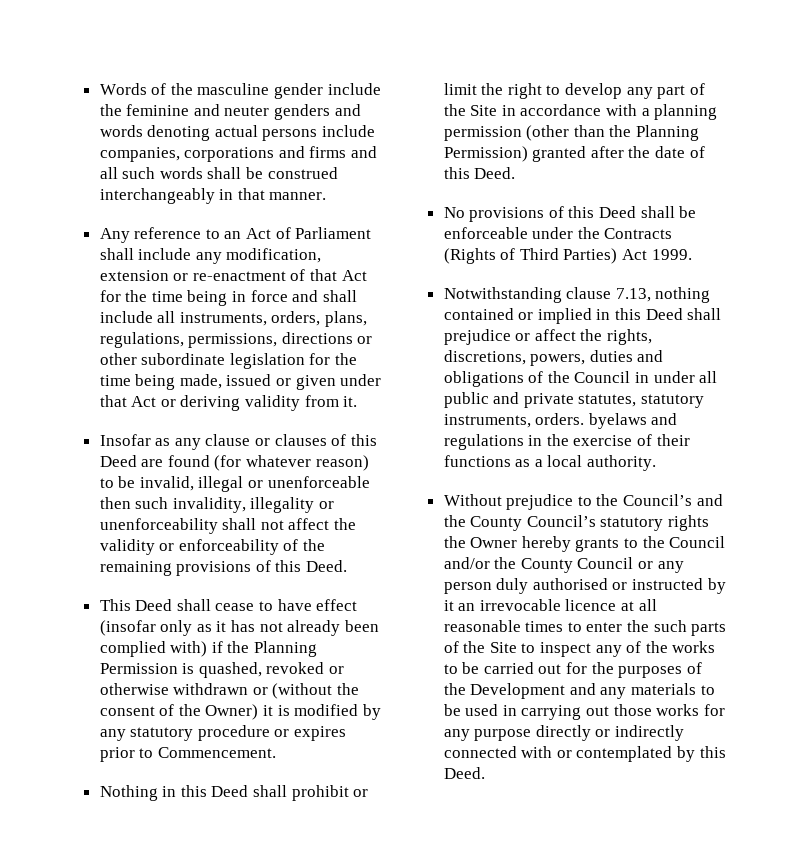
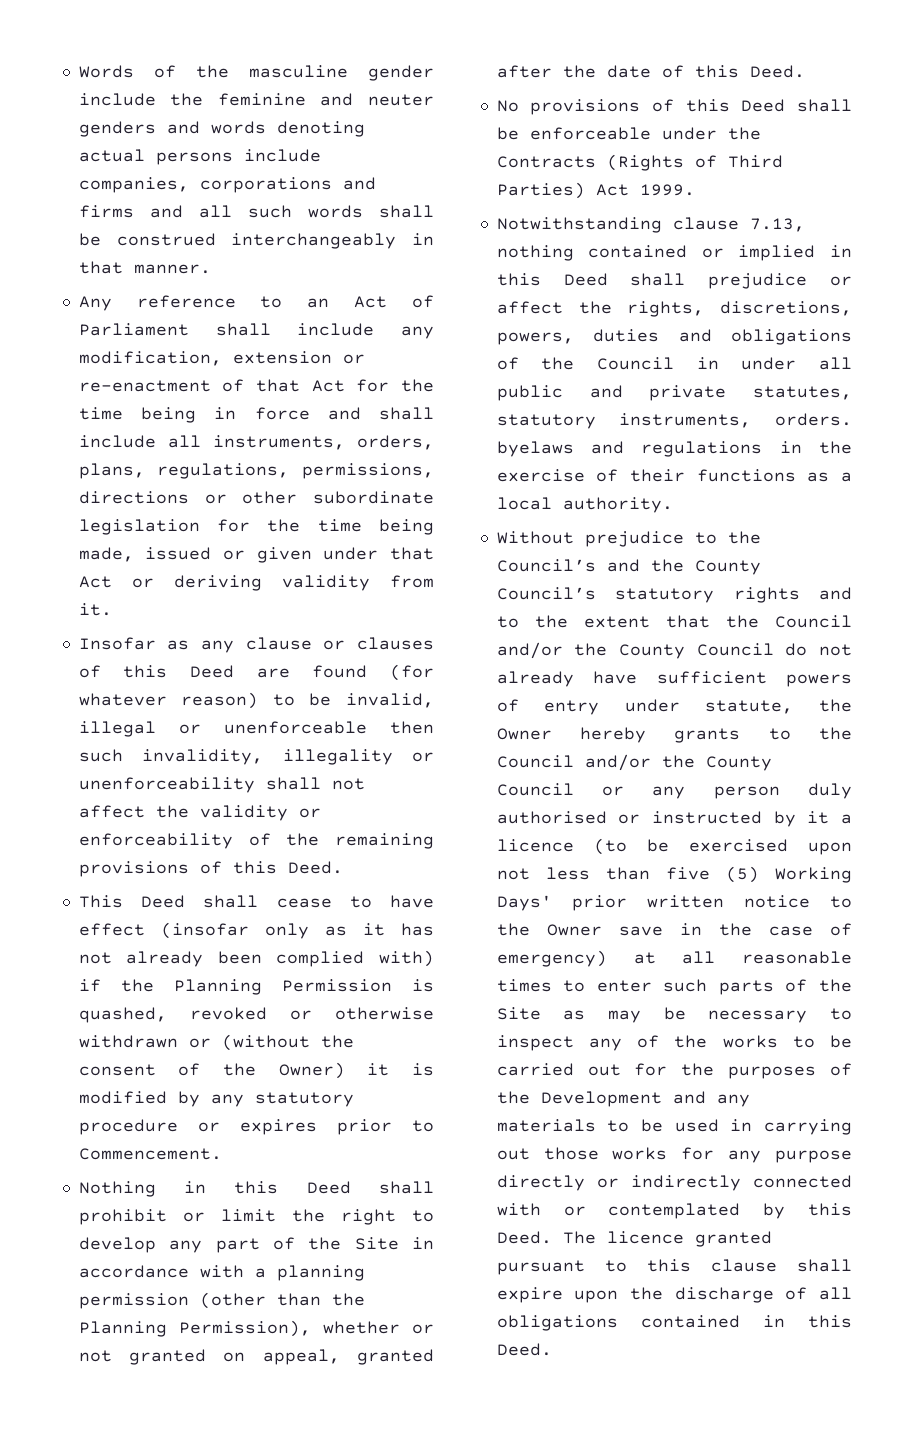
[443,146,528,162] Permission) -> [178,1320,434,1337] [78,1349,340,1365] Permission), whether or not granted on appeal,
(710, 523) none -> [819,587,852,600] [496,615,852,628] [496,642,852,659] [496,671,852,687] [496,699,794,715] and to the extent that the Council and/or the County Council do not already have sufficient powers of entry under statute,
[458,599,617,611] an irrevocable licence -> [841,814,852,824] [496,838,852,855] [496,866,852,883] [496,895,852,911] [496,923,852,936] [496,950,607,967] a licence (to be exercised upon not less than five (5) Working Days' prior written notice to the Owner save in the case of emergency)
[627,620,650,632] the -> (652, 986) none
(517, 647) none -> [563,1007,808,1023] as may be necessary
(485, 773) none -> [562,1231,772,1247] [496,1259,852,1275] [496,1287,852,1303] [496,1315,852,1331] [496,1343,552,1356] The licence granted pursuant to this clause shall expire upon the discharge of all obligations contained in this Deed.

